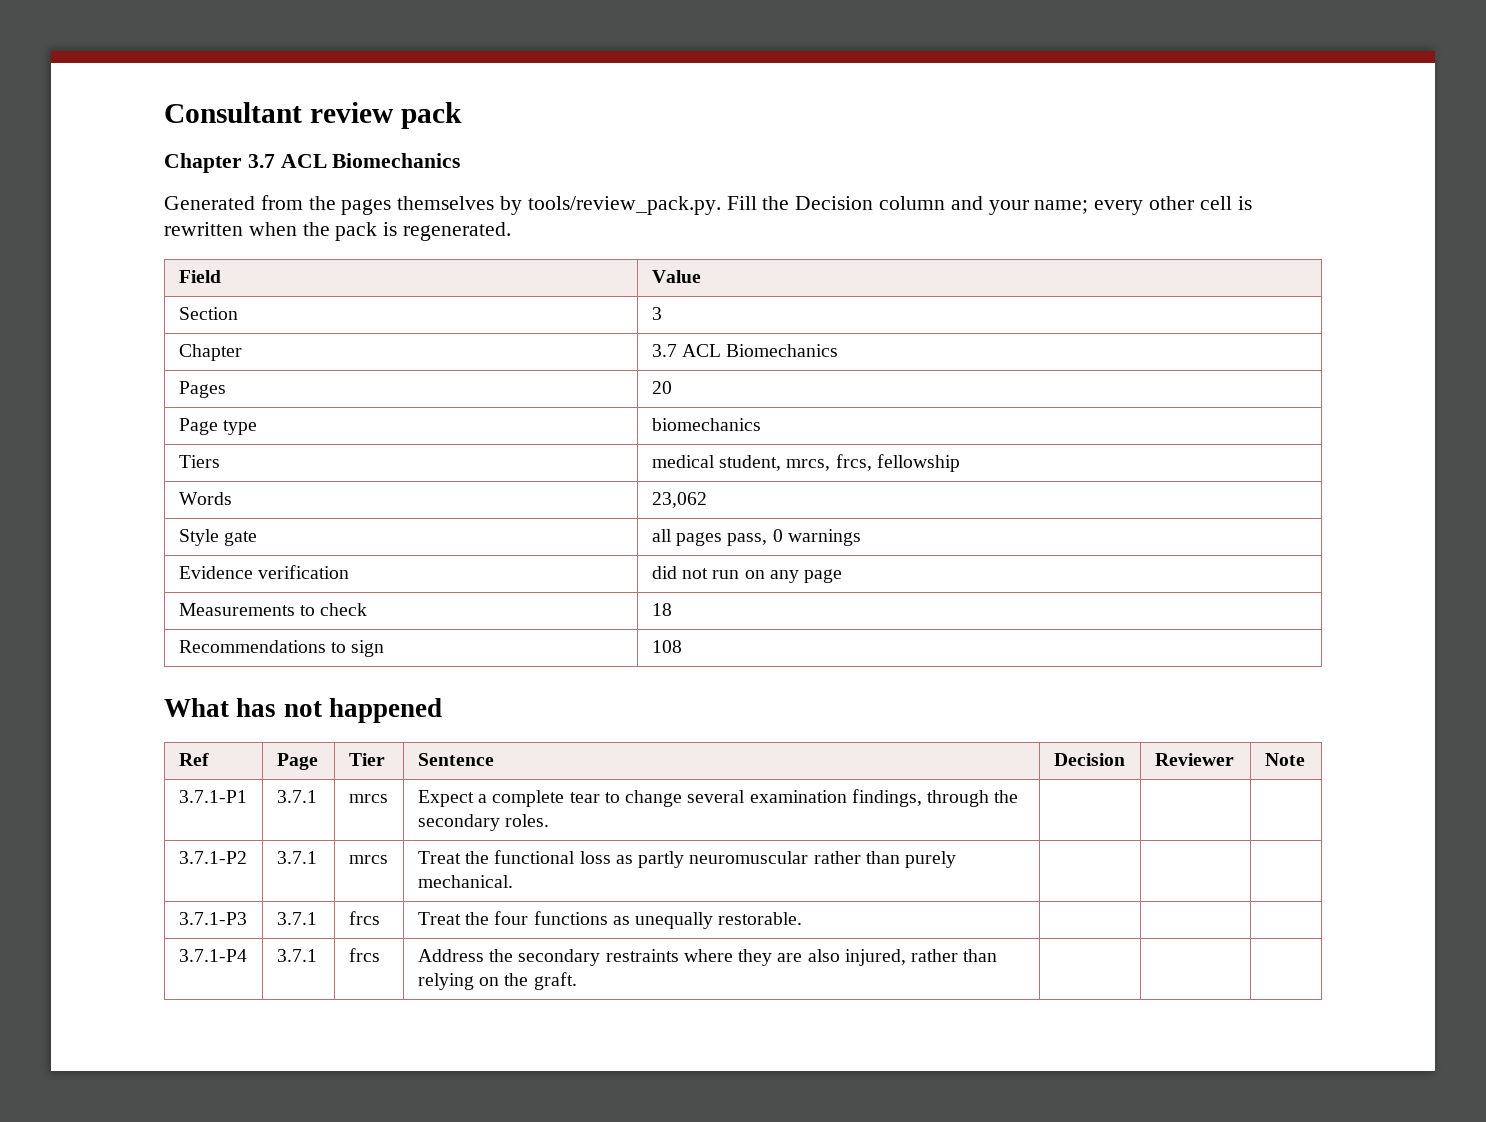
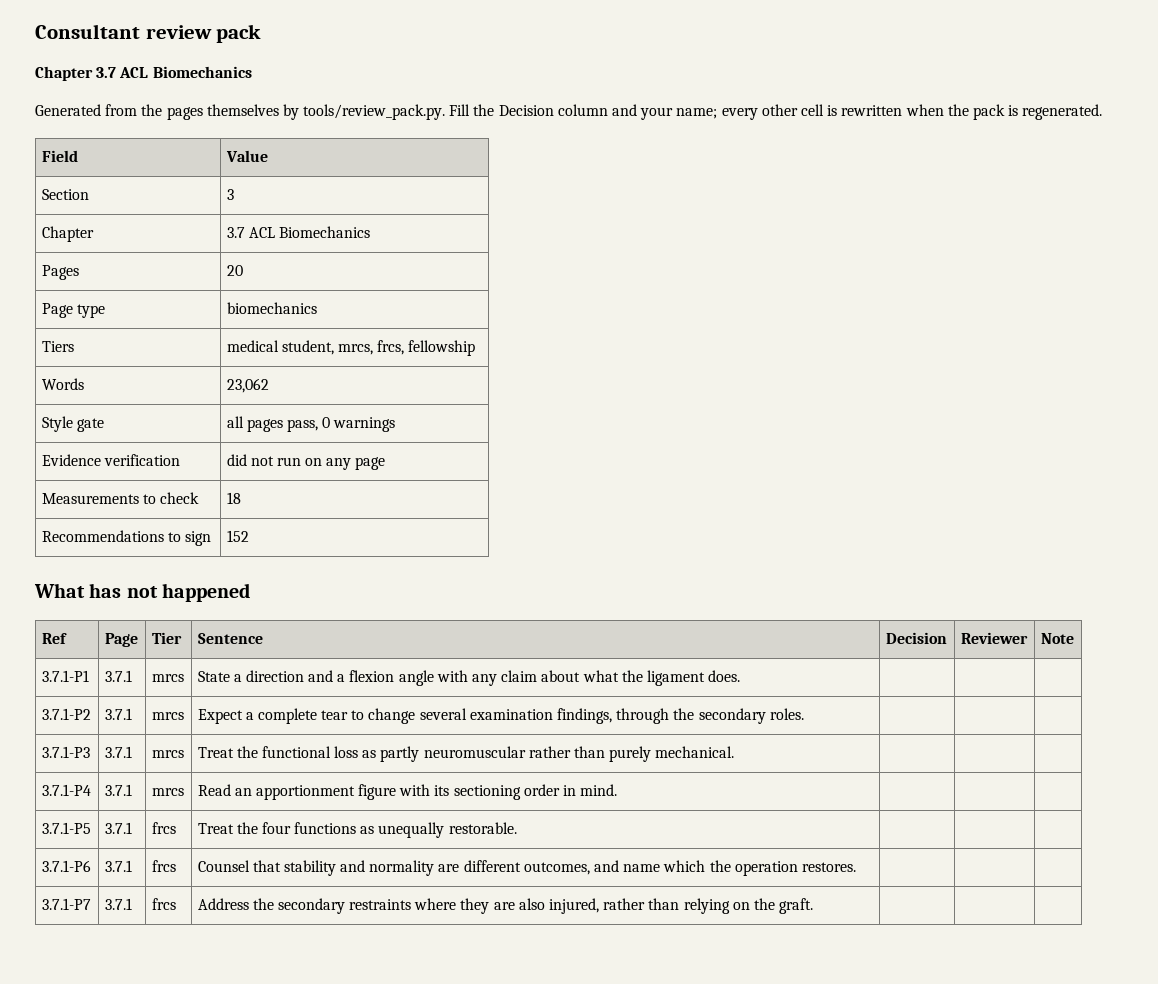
[651,640,682,653] 108 -> [226,530,249,542] 152
(388, 798) none -> [197,670,741,686] [41,708,91,720] [104,708,132,720] [151,712,184,720] | State a direction and a flexion angle with any claim about what the ligament does. | | | // 3.7.1-P2 | 3.7.1 | mrcs
[178,851,247,864] 3.7.1-P2 -> [41,746,90,758] 3.7.1-P3
[178,912,247,925] 3.7.1-P3 -> [41,784,91,796] [104,784,132,796] [151,788,184,796] [197,784,618,800] [41,822,91,834] 3.7.1-P4 | 3.7.1 | mrcs | Read an apportionment figure with its sectioning order in mind. | | | // 3.7.1-P5
[178,949,247,962] 3.7.1-P4 -> [41,860,91,872] [104,860,132,872] [151,860,176,872] [197,860,856,876] [41,898,91,910] 3.7.1-P6 | 3.7.1 | frcs | Counsel that stability and normality are different outcomes, and name which the operation restores. | | | // 3.7.1-P7

